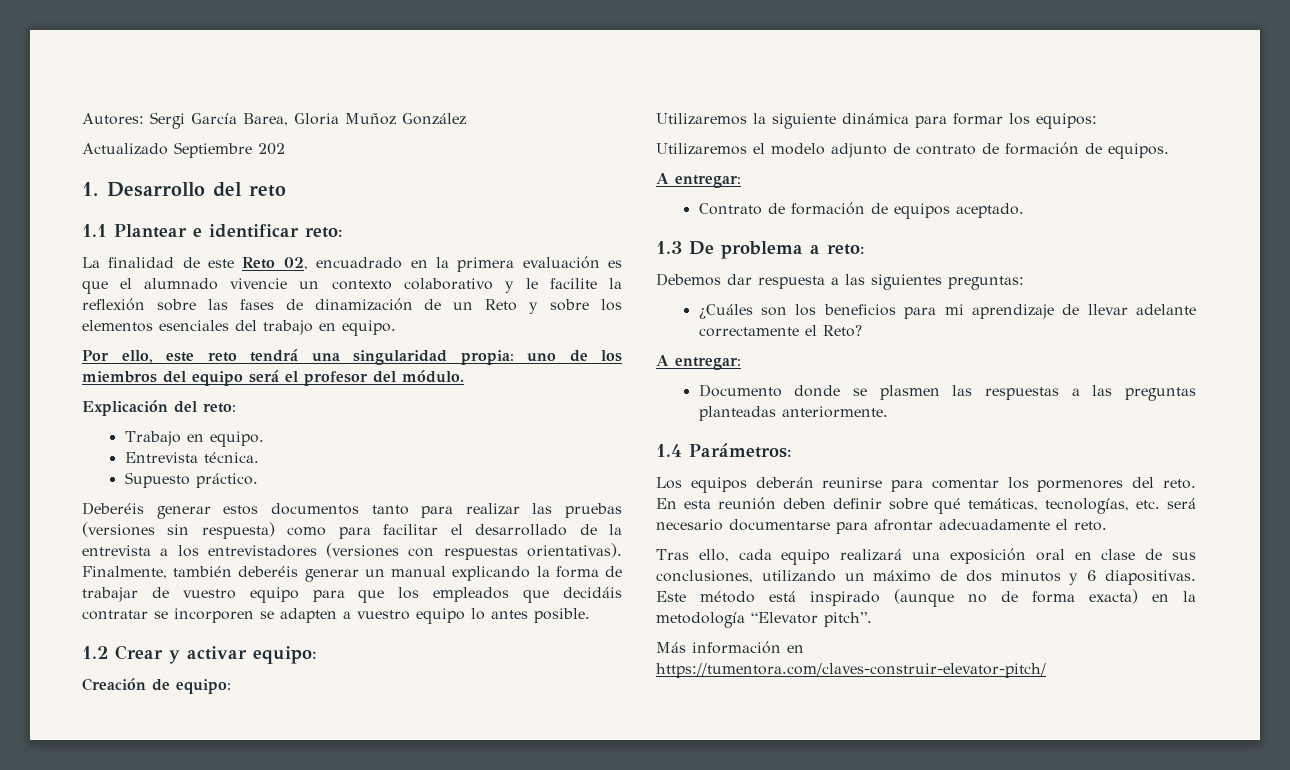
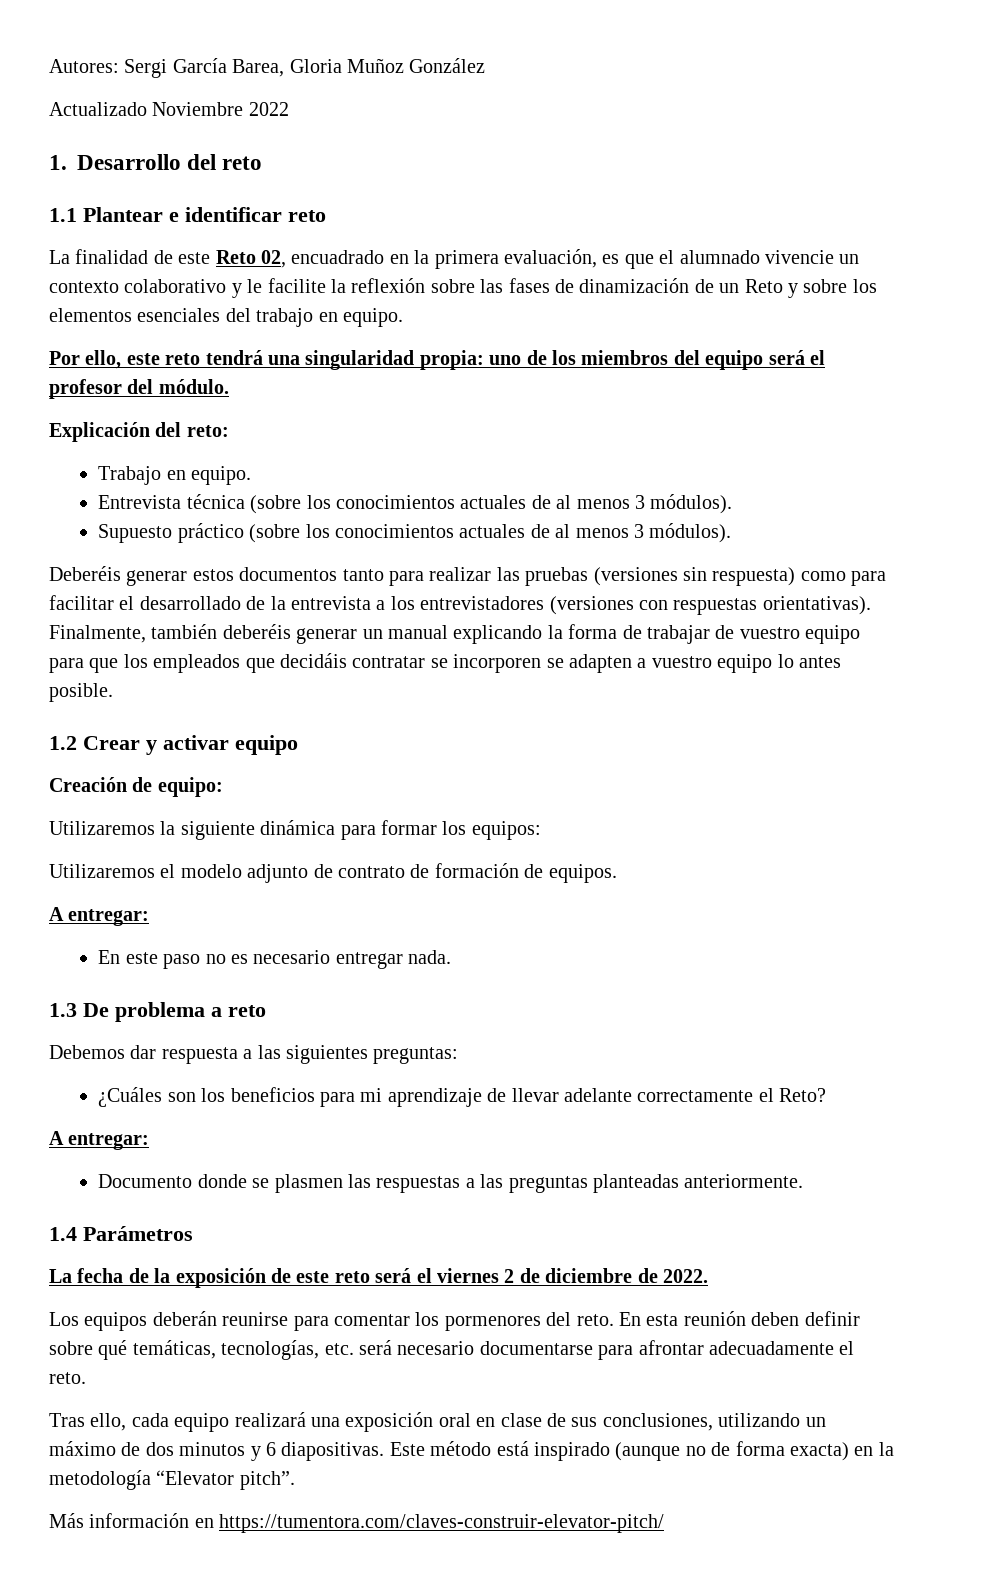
[174,142,285,158] Septiembre 202 -> [152,102,289,116] Noviembre 2022
[305,227,343,238] reto: -> [288,210,326,222] reto
[522,256,600,269] evaluación -> [503,249,597,268] evaluación,
[203,452,259,463] [124,472,258,488] técnica. // Supuesto práctico. -> [186,494,733,514] [98,523,732,543] técnica (sobre los conocimientos actuales de al menos 3 módulos). // Supuesto práctico (sobre los conocimientos actuales de al menos 3 módulos).
[253,646,317,664] equipo: -> [235,735,298,755] equipo
[698,202,1024,219] Contrato de formación de equipos aceptado. -> [98,950,452,969] En este paso no es necesario entregar nada.
[827,244,865,255] reto: -> [228,1005,266,1017] reto
[689,443,792,458] Parámetros: -> [83,1226,193,1241] [49,1268,708,1288] Parámetros // La fecha de la exposición de este reto será el viernes 2 de diciembre de 2022.

